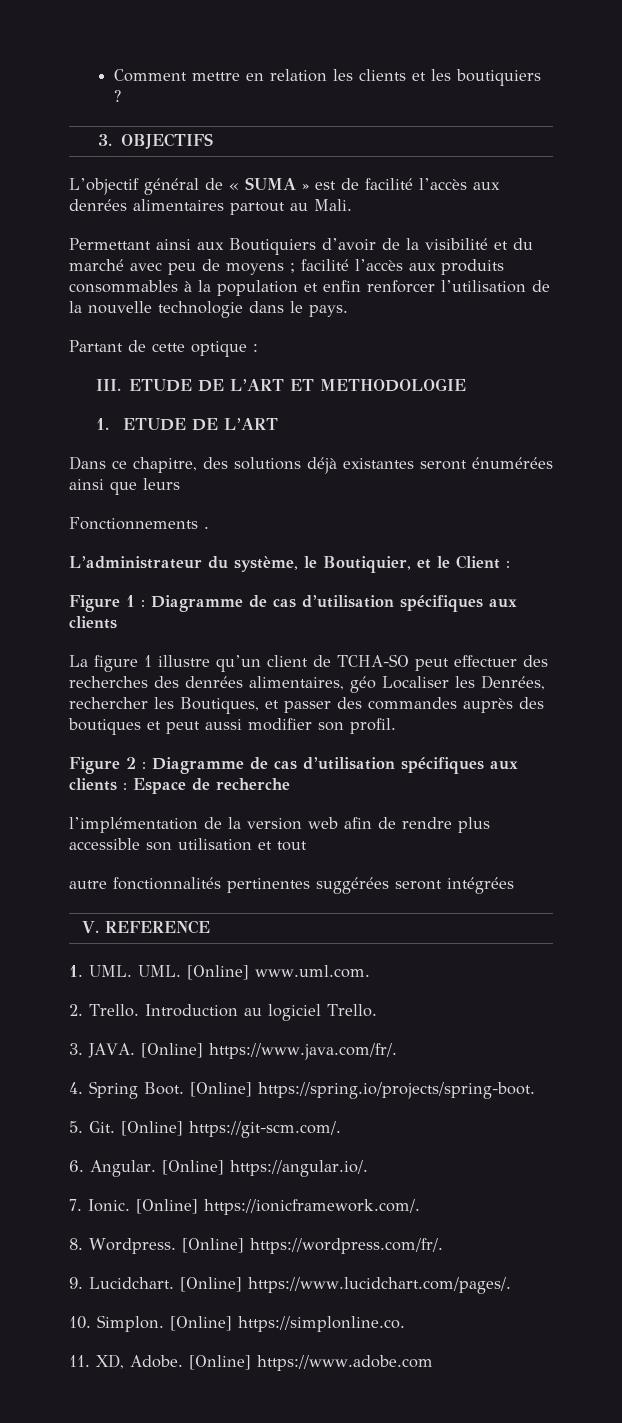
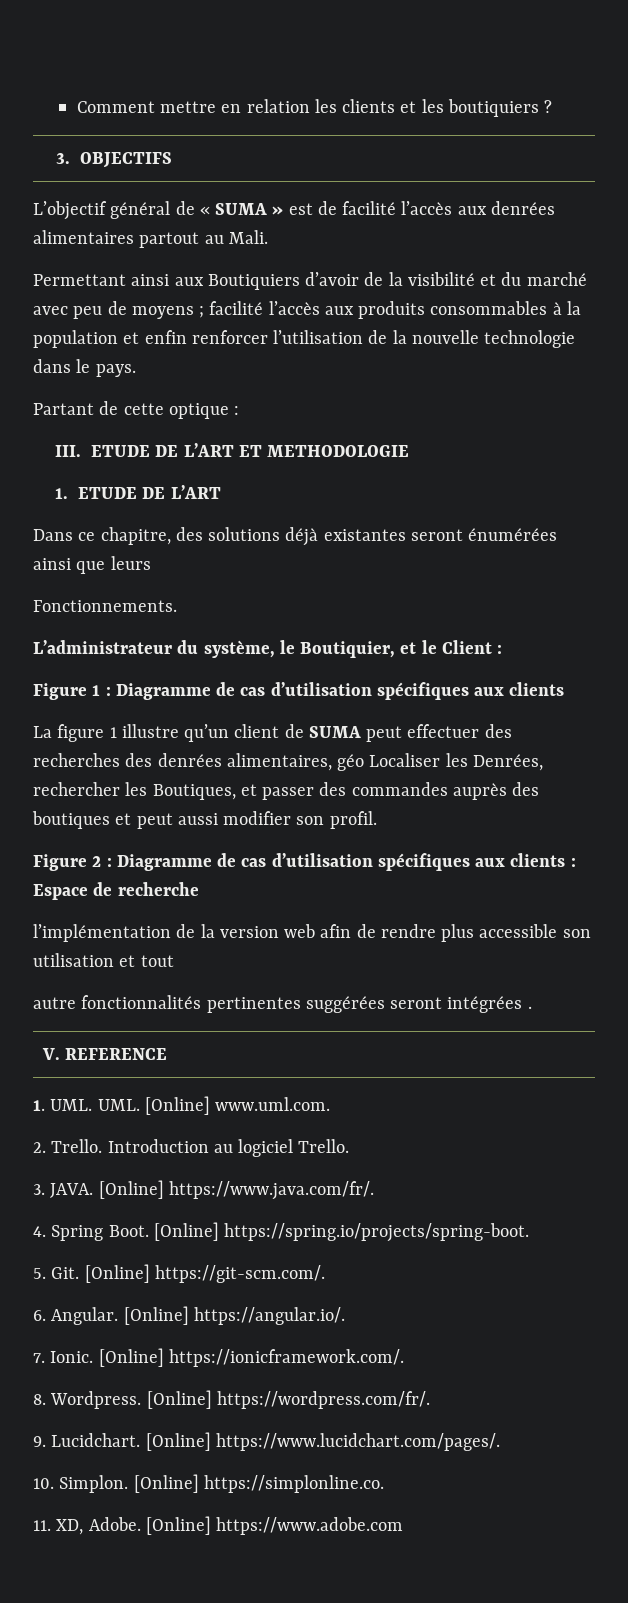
[69,517,209,530] Fonctionnements . -> [33,600,177,612] Fonctionnements.
[337,654,409,667] TCHA-SO -> [308,726,361,738] SUMA
(514, 885) none -> [527,1006,532,1009] .

